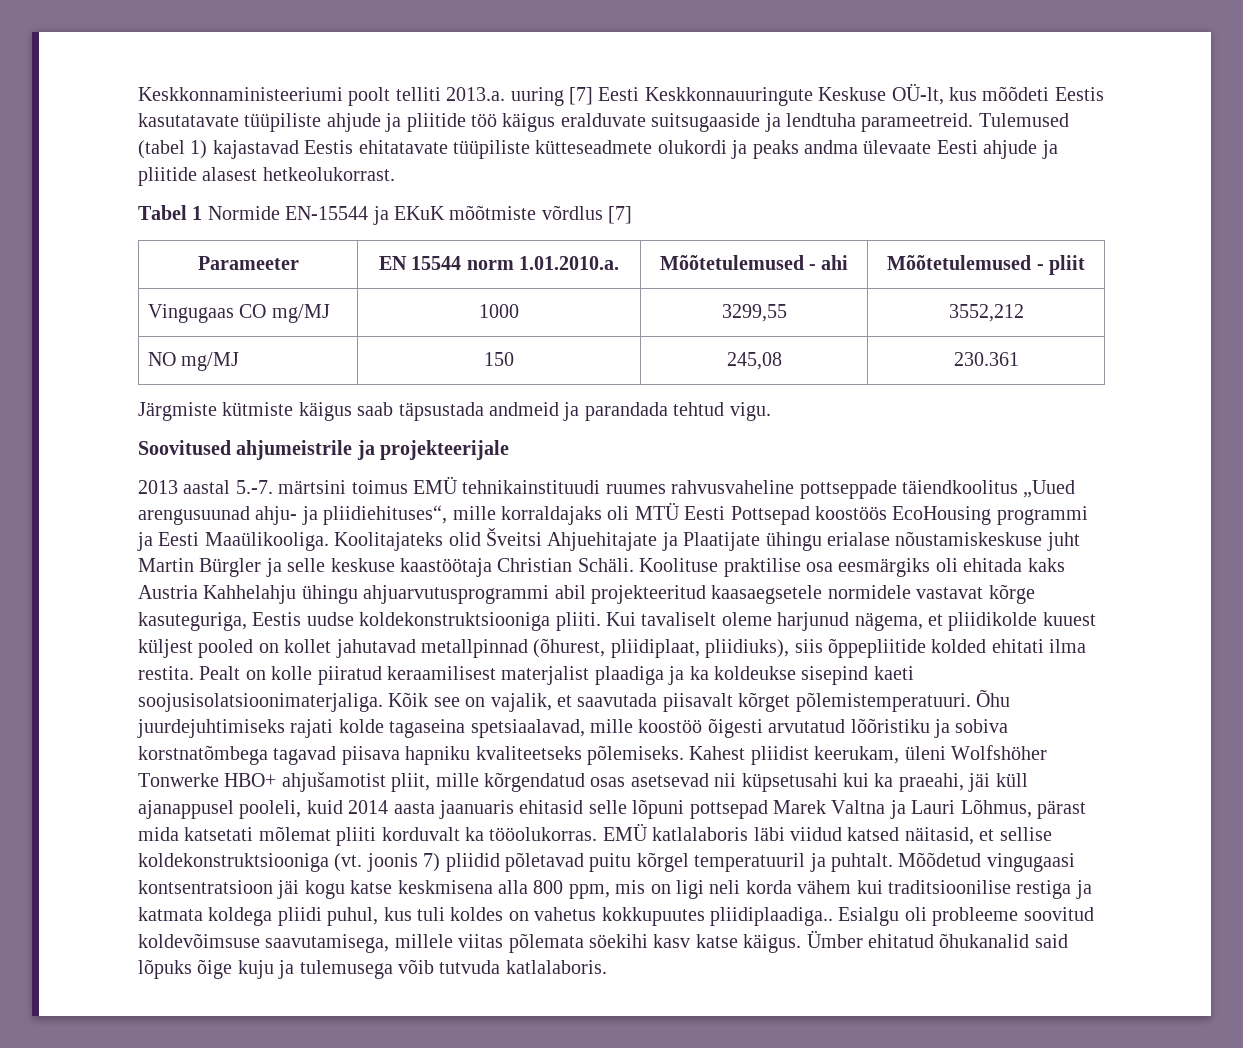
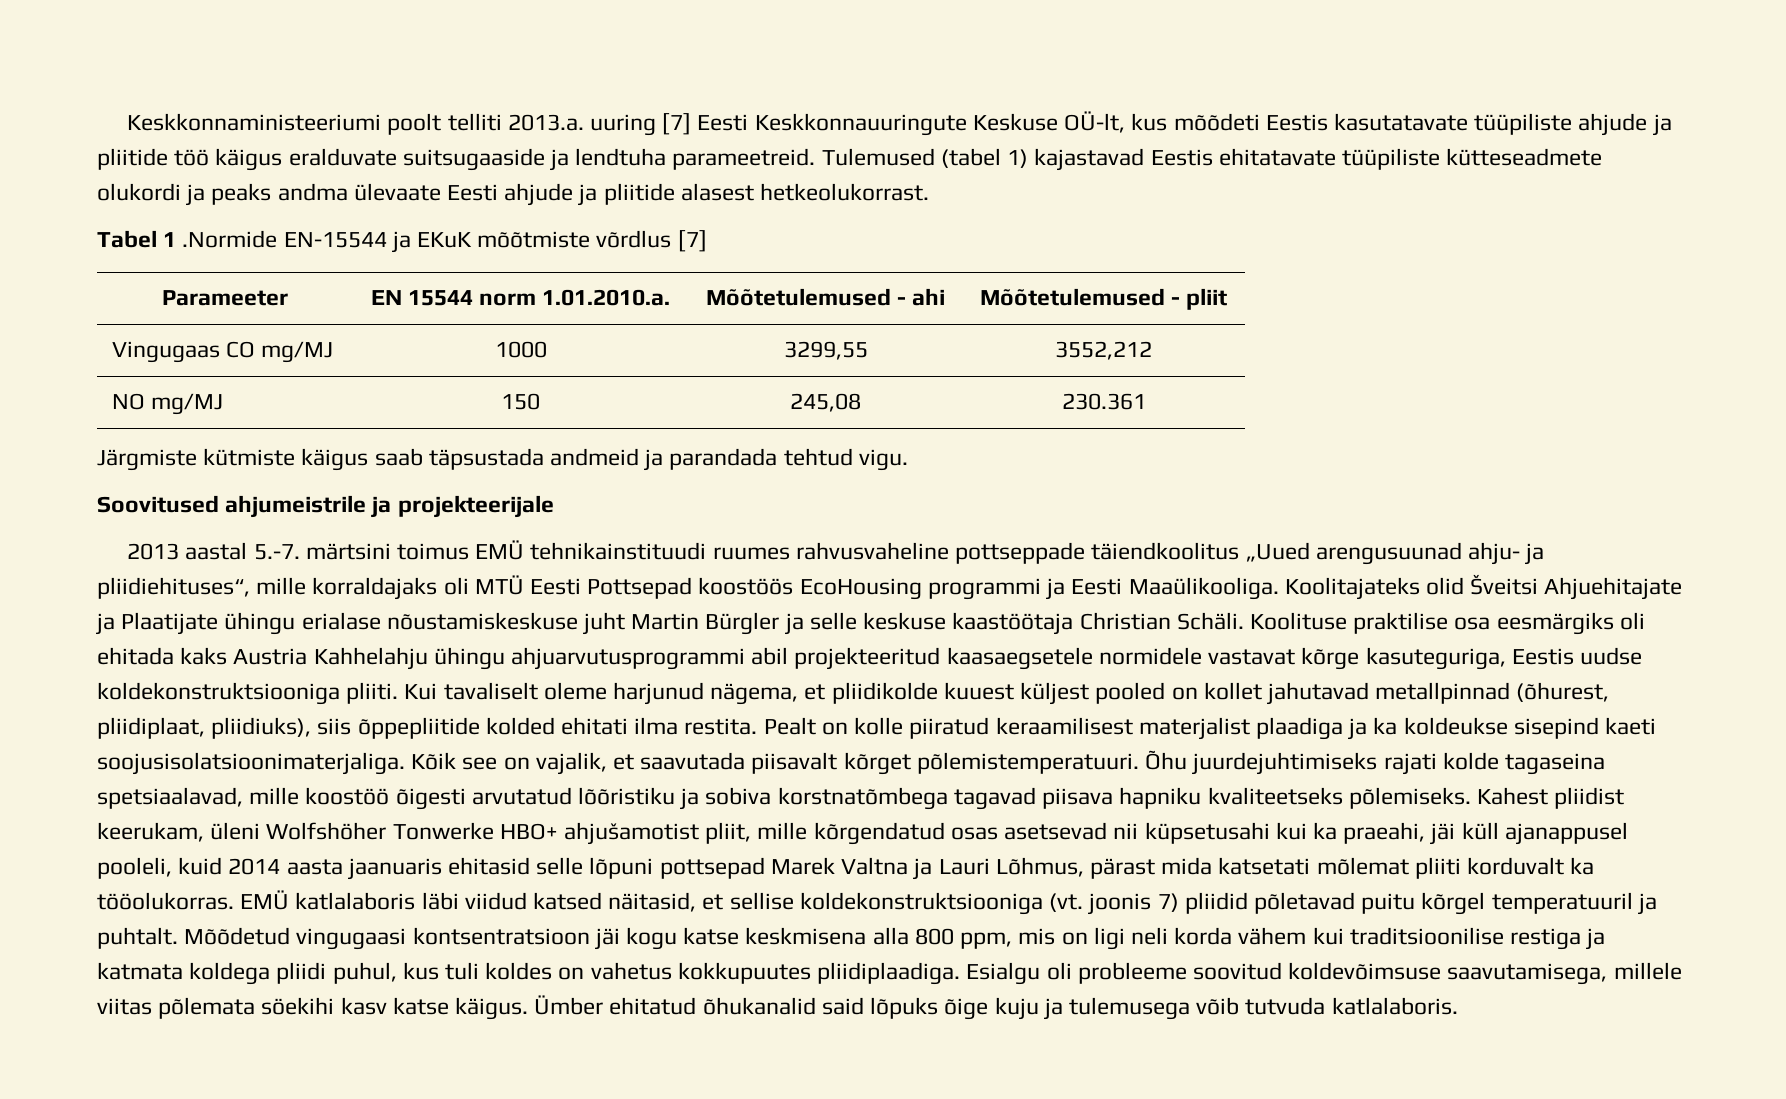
[207,206,280,220] Normide -> [182,230,278,248] .Normide
[709,907,833,926] pliidiplaadiga.. -> [817,962,961,985] pliidiplaadiga.

